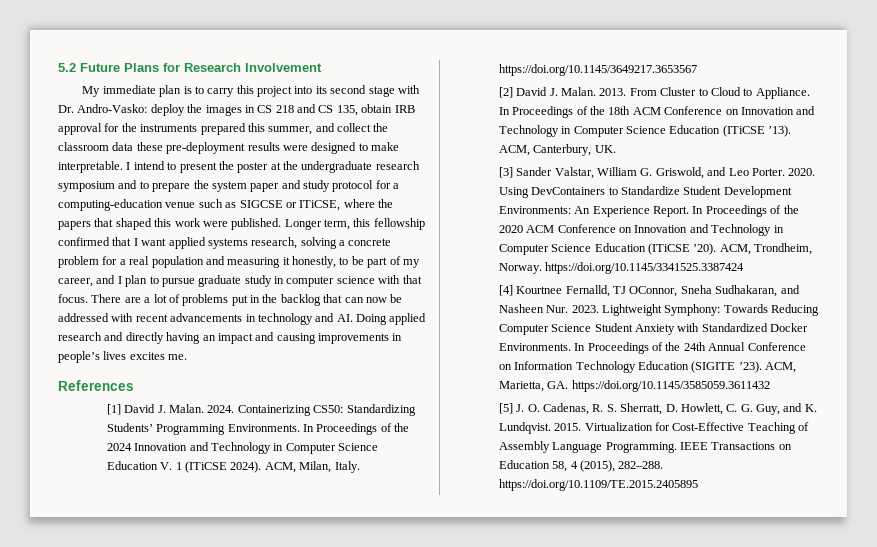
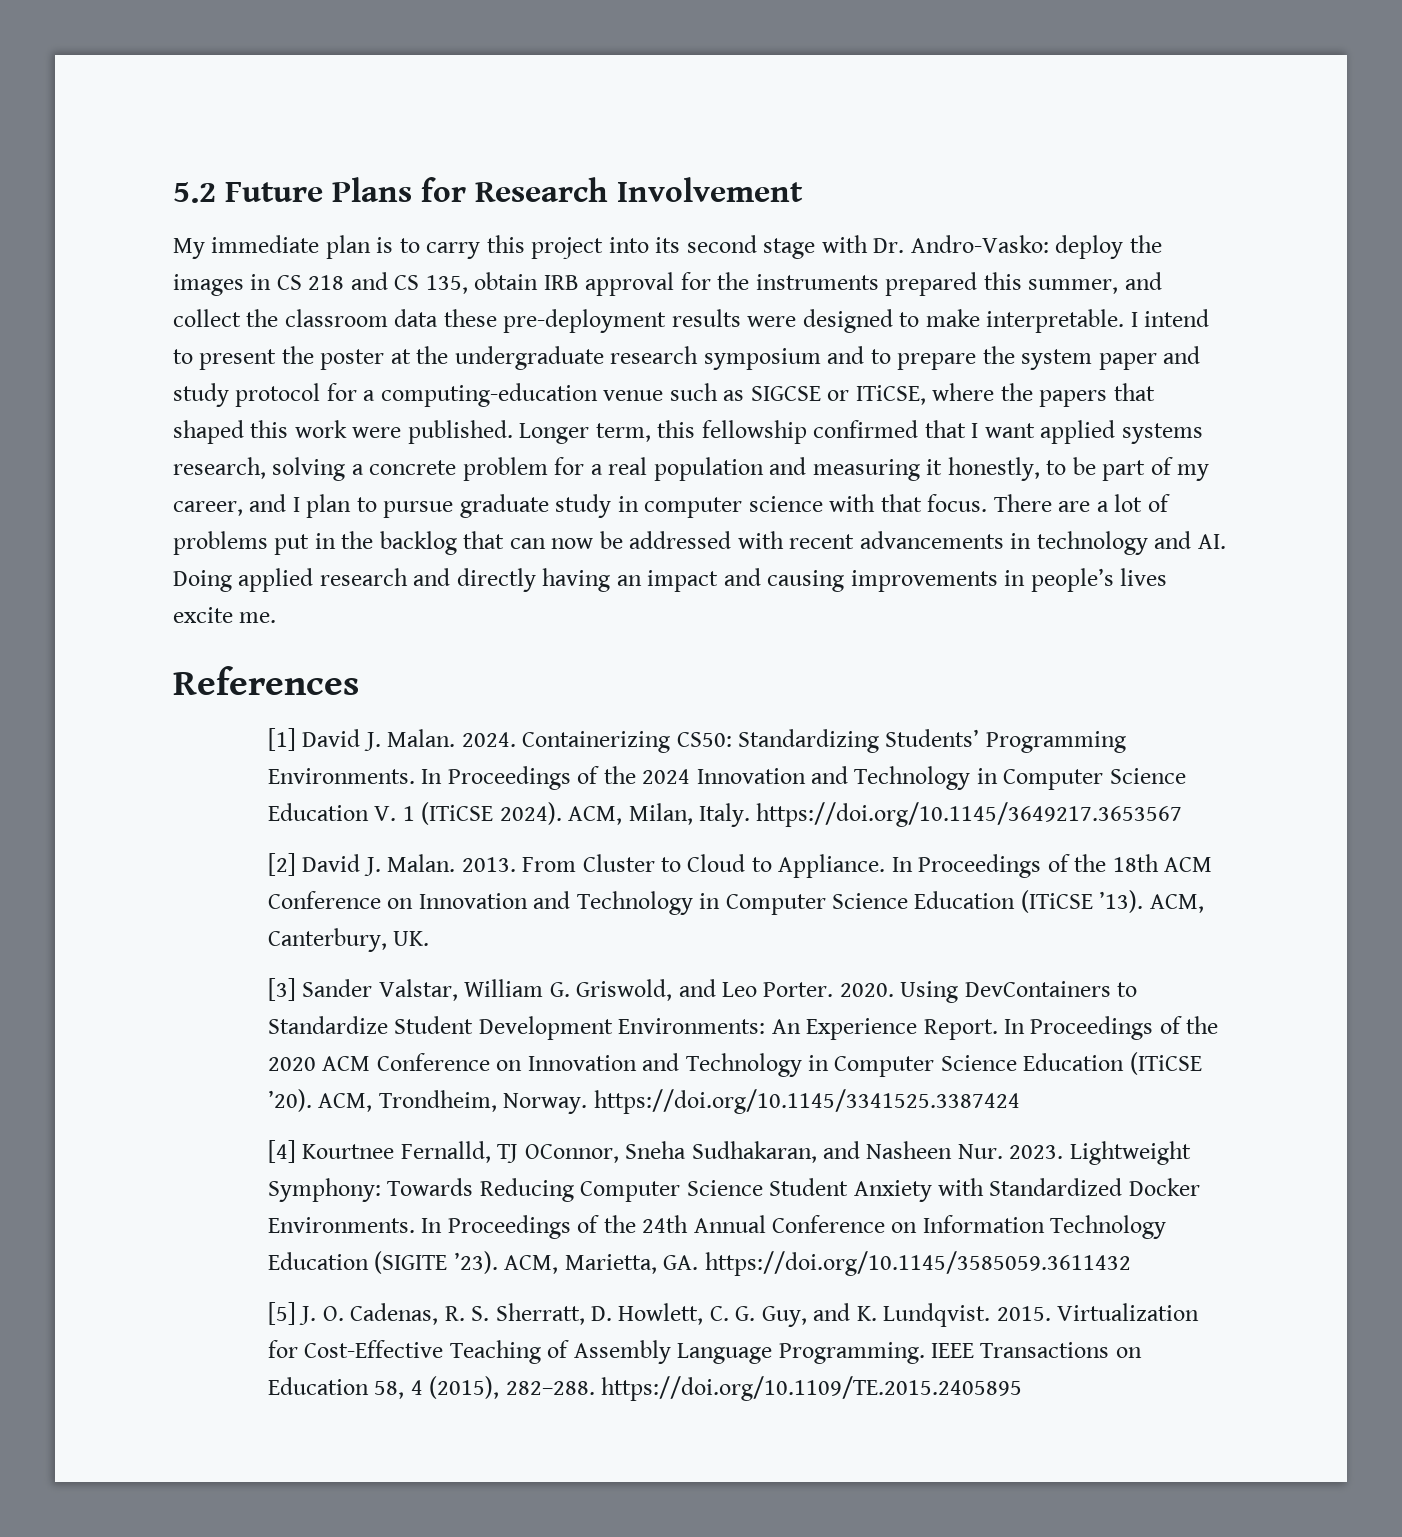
[129,352,165,360] excites -> [173,607,233,623] excite

